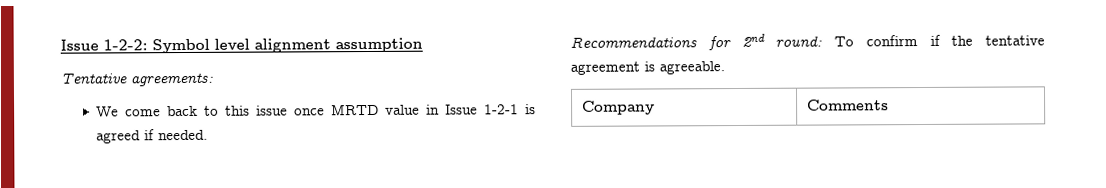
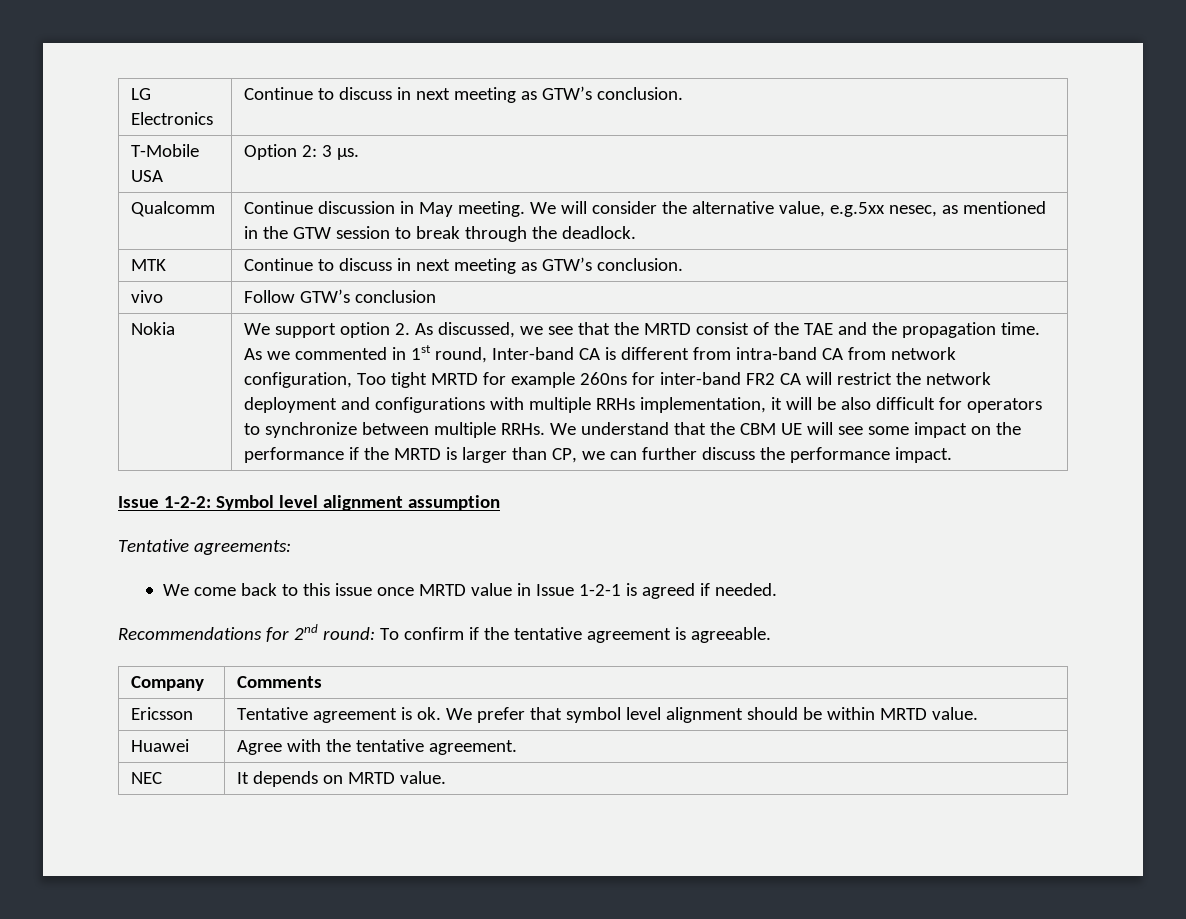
(60, 45) none -> [130,88,151,100] [130,112,213,125] [243,86,683,103] [130,144,199,157] [130,170,163,182] [243,144,359,160] [130,201,215,217] [243,201,1046,217] [243,226,636,242] [130,259,166,271] [243,257,683,274] [130,290,163,303] [243,289,436,303] [130,322,175,335] [243,322,1040,338] [243,345,956,363] [243,372,991,388] [243,397,1042,413] [243,422,1021,438] [243,447,952,463] LG Electronics | Continue to discuss in next meeting as GTW’s conclusion. // T-Mobile USA | Option 2: 3 µs. // Qualcomm | Continue discussion in May meeting. We will consider the alternative value, e.g.5xx nesec, as mentioned in the GTW session to break through the deadlock. // MTK | Continue to discuss in next meeting as GTW’s conclusion. // vivo | Follow GTW’s conclusion // Nokia | We support option 2. As discussed, we see that the MRTD consist of the TAE and the propagation time. As we commented in 1st round, Inter-band CA is different from intra-band CA from network configuration, Too tight MRTD for example 260ns for inter-band FR2 CA will restrict the network deployment and configurations with multiple RRHs implementation, it will be also difficult for operators to synchronize between multiple RRHs. We understand that the CBM UE will see some impact on the performance if the MRTD is larger than CP, we can further discuss the performance impact. //
(890, 105) none -> [130,707,193,720] [236,707,978,723] [130,739,189,752] [236,739,517,755] [130,772,162,784] [236,771,446,787] // Ericsson | Tentative agreement is ok. We prefer that symbol level alignment should be within MRTD value. // Huawei | Agree with the tentative agreement. // NEC | It depends on MRTD value.

